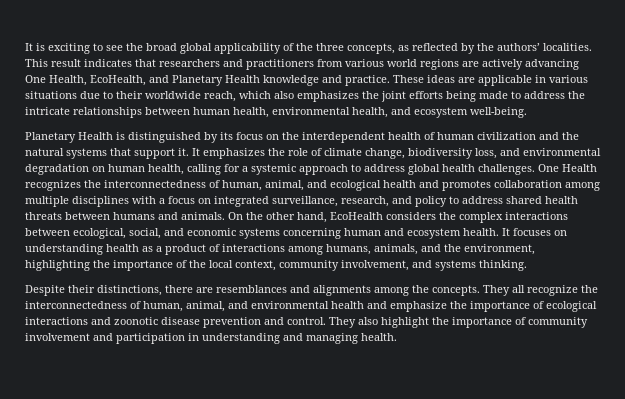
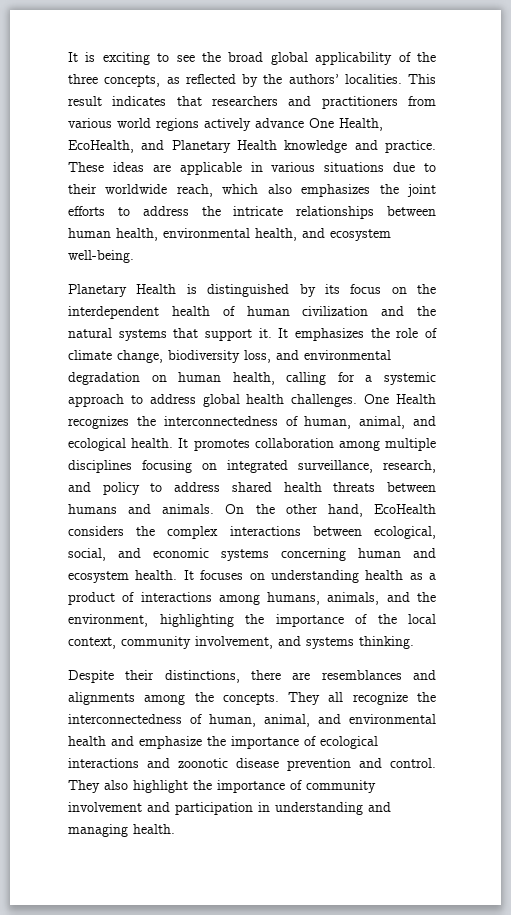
[462,59,579,70] are actively advancing -> [204,118,304,131] actively advance
[446,91,508,102] being made -> (105, 211) none
[383,180,439,188] health and -> [131,438,189,448] health. It
[132,196,195,204] with a focus -> [142,460,192,473] focusing

